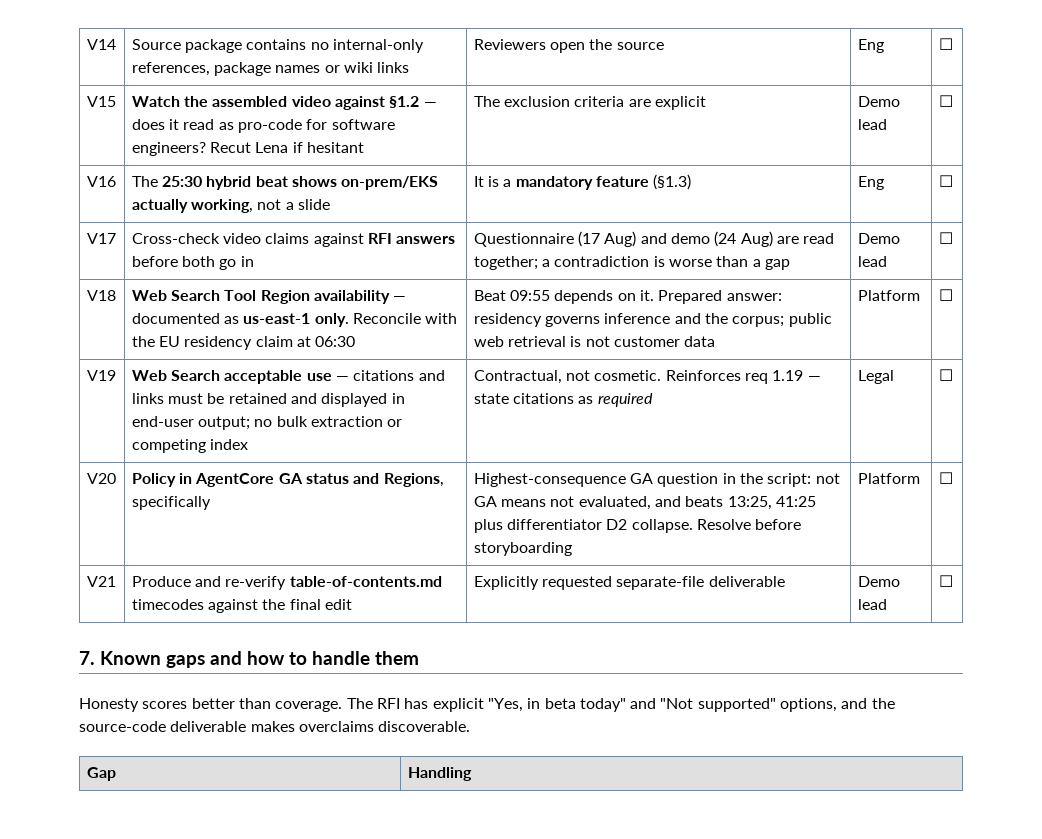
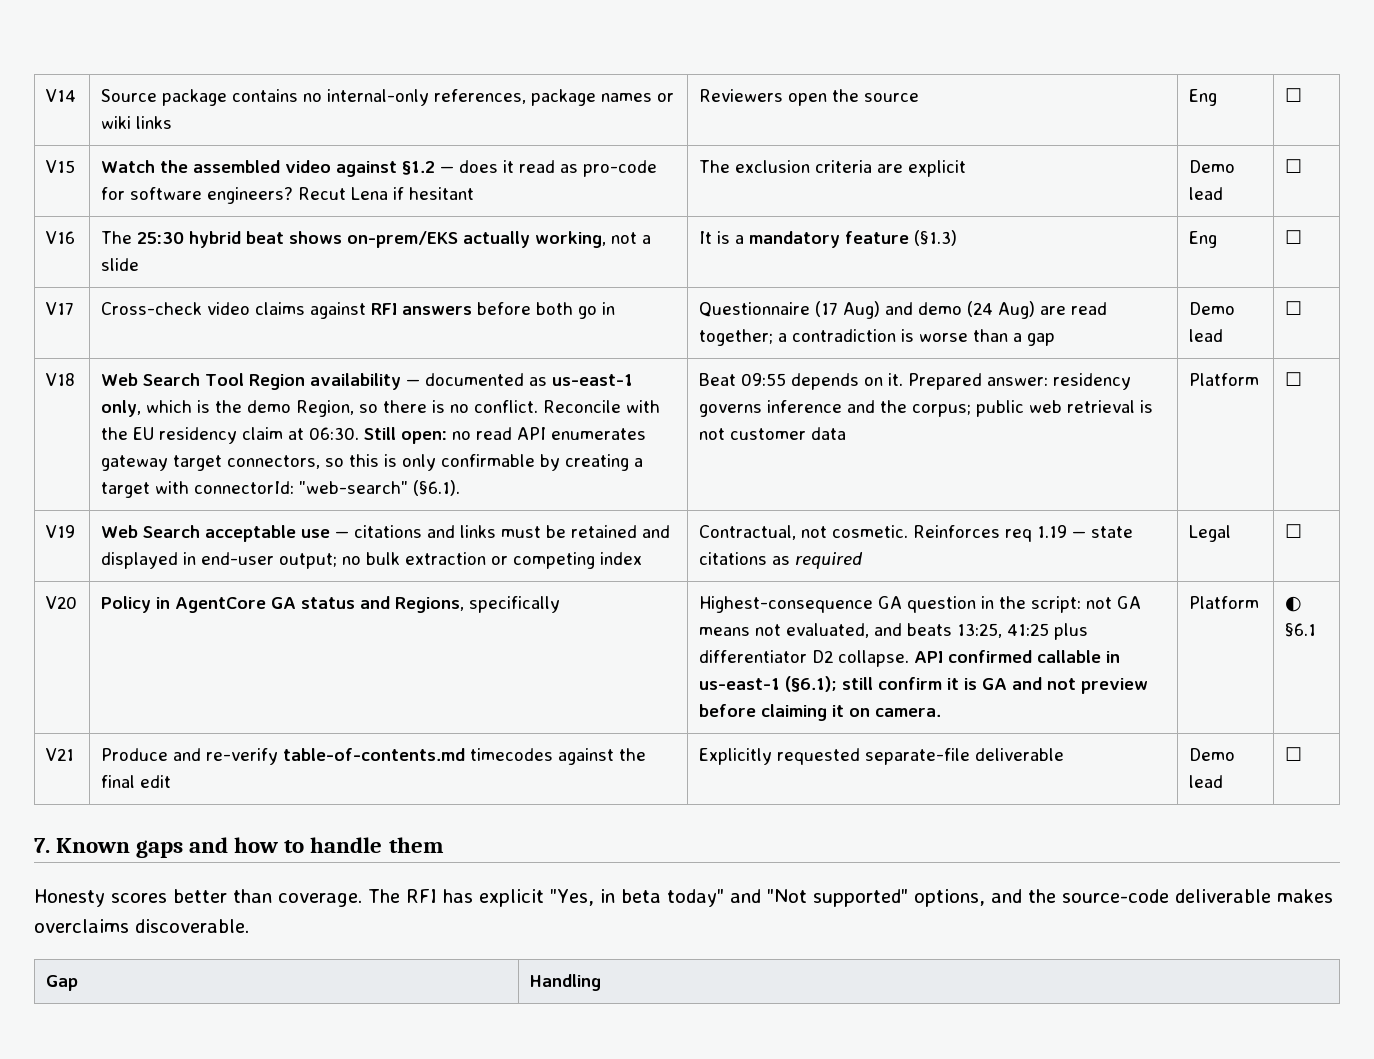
[314,313,349,327] only. -> [100,400,538,417] only, which is the demo Region, so there is no conflict.
[315,336,356,347] 06:30 -> [308,427,646,444] [100,454,643,471] [100,480,460,498] 06:30. Still open: no read API enumerates gateway target connectors, so this is only confirmable by creating a target with connectorId: "web-search" (§6.1).
[697,519,802,530] [473,542,572,556] [857,473,920,484] [938,472,953,484] Resolve before storyboarding | Platform | ☐ -> [913,650,1120,663] [698,676,1148,694] [698,704,941,721] [1188,596,1259,609] [1284,596,1302,612] [1284,623,1316,637] API confirmed callable in us-east-1 (§6.1); still confirm it is GA and not preview before claiming it on camera. | Platform | ◐ §6.1

